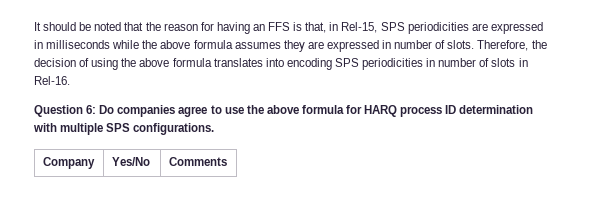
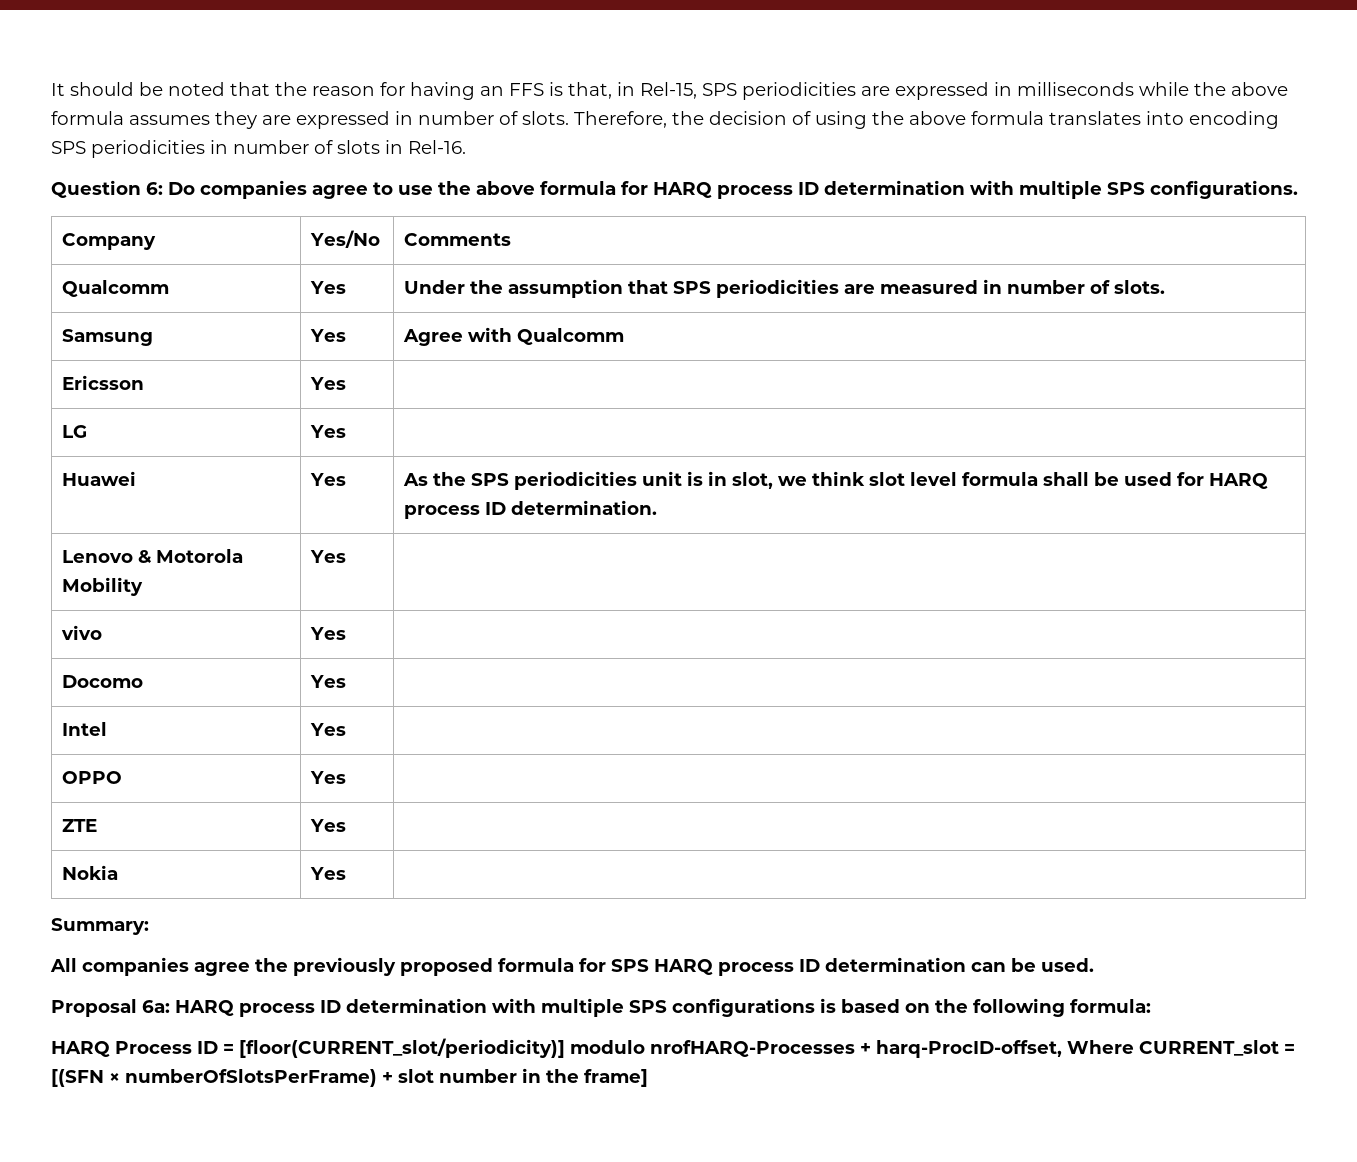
(227, 161) none -> [62,280,170,297] [310,281,347,294] [404,279,1166,298] [62,329,154,346] [310,329,347,342] [403,327,625,346] [62,375,145,390] [310,377,347,390] [62,425,88,438] [310,425,347,438] [62,471,137,486] [310,473,347,486] [403,471,1269,490] [404,500,658,519] [62,549,244,563] [62,577,144,596] [310,550,347,563] [61,625,103,640] [310,627,347,640] [62,675,144,688] [310,675,347,688] [62,722,108,736] [310,723,347,736] [62,771,123,784] [310,771,347,784] [62,819,98,832] [310,819,347,832] [62,865,119,880] [310,867,347,880] [51,918,149,935] [50,957,1094,976] [51,998,1151,1017] [51,1038,1295,1058] [51,1068,648,1087] // Qualcomm | Yes | Under the assumption that SPS periodicities are measured in number of slots. // Samsung | Yes | Agree with Qualcomm // Ericsson | Yes | // LG | Yes | // Huawei | Yes | As the SPS periodicities unit is in slot, we think slot level formula shall be used for HARQ process ID determination. // Lenovo & Motorola Mobility | Yes | // vivo | Yes | // Docomo | Yes | // Intel | Yes | // OPPO | Yes | // ZTE | Yes | // Nokia | Yes | // Summary: // All companies agree the previously proposed formula for SPS HARQ process ID determination can be used. // Proposal 6a: HARQ process ID determination with multiple SPS configurations is based on the following formula: // HARQ Process ID = [floor(CURRENT_slot/periodicity)] modulo nrofHARQ-Processes + harq-ProcID-offset, Where CURRENT_slot = [(SFN × numberOfSlotsPerFrame) + slot number in the frame]

